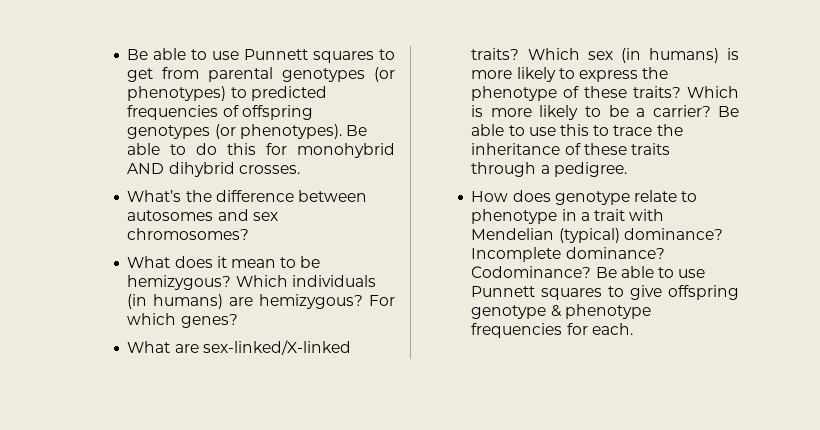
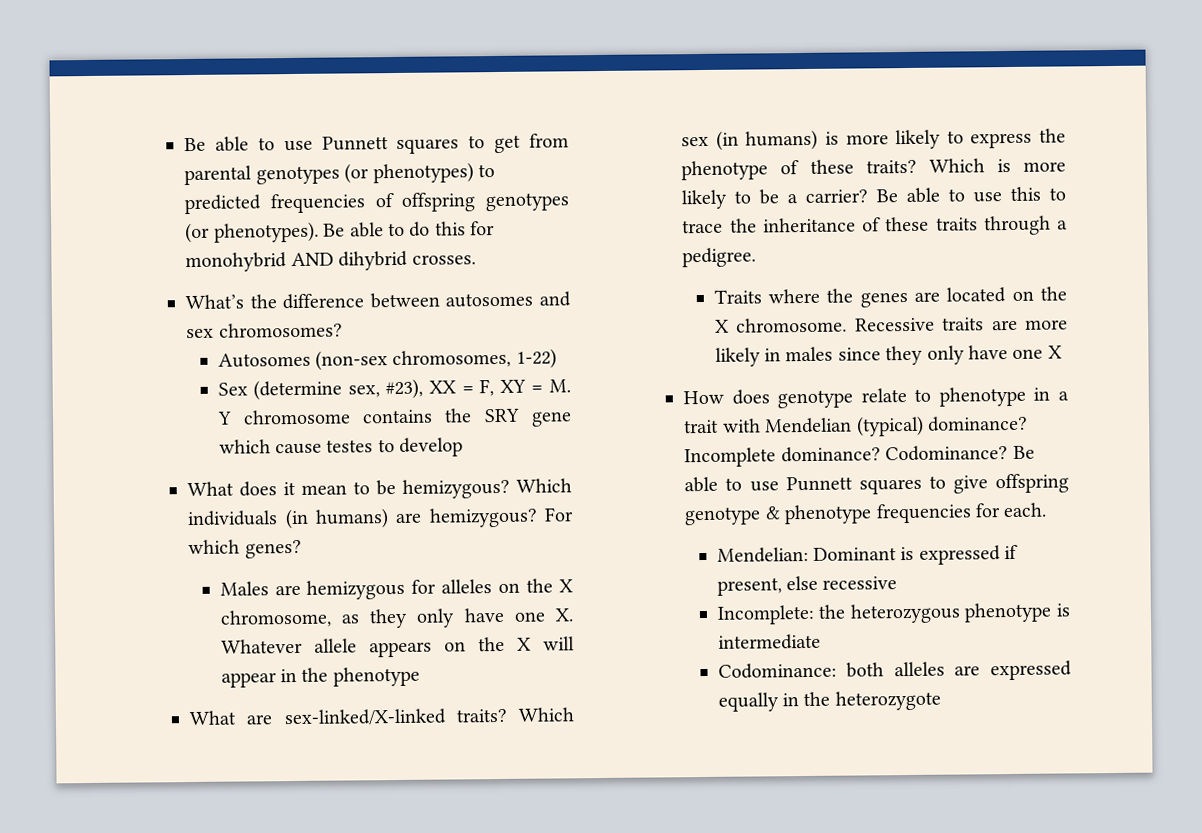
(250, 234) none -> [217,348,557,371] [217,378,571,401] [216,408,572,427] [218,437,464,457] // Autosomes (non-sex chromosomes, 1-22) // Sex (determine sex, #23), XX = F, XY = M. Y chromosome contains the SRY gene which cause testes to develop
(238, 321) none -> [219,578,574,600] [219,607,574,629] [220,636,575,658] [220,666,420,688] // Males are hemizygous for alleles on the X chromosome, as they only have one X. Whatever allele appears on the X will appear in the phenotype
(627, 169) none -> [713,286,1067,308] [714,317,1068,333] [714,345,1062,367] // Traits where the genes are located on the X chromosome. Recessive traits are more likely in males since they only have one X
(633, 329) none -> [716,544,1019,565] [716,575,898,596] [716,602,1070,625] [717,633,821,650] [717,660,1072,681] [717,690,941,712] // Mendelian: Dominant is expressed if present, else recessive // Incomplete: the heterozygous phenotype is intermediate // Codominance: both alleles are expressed equally in the heterozygote

